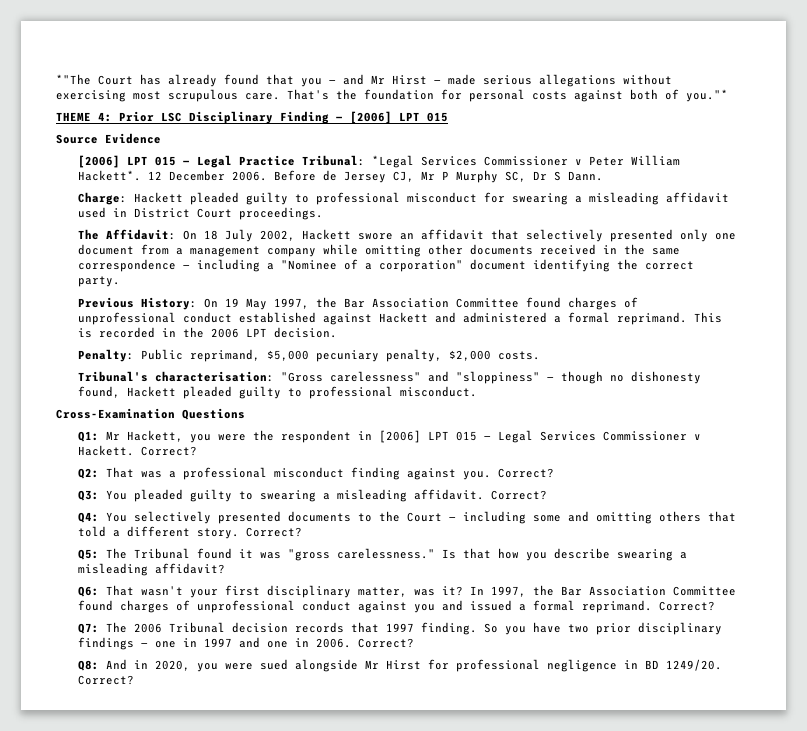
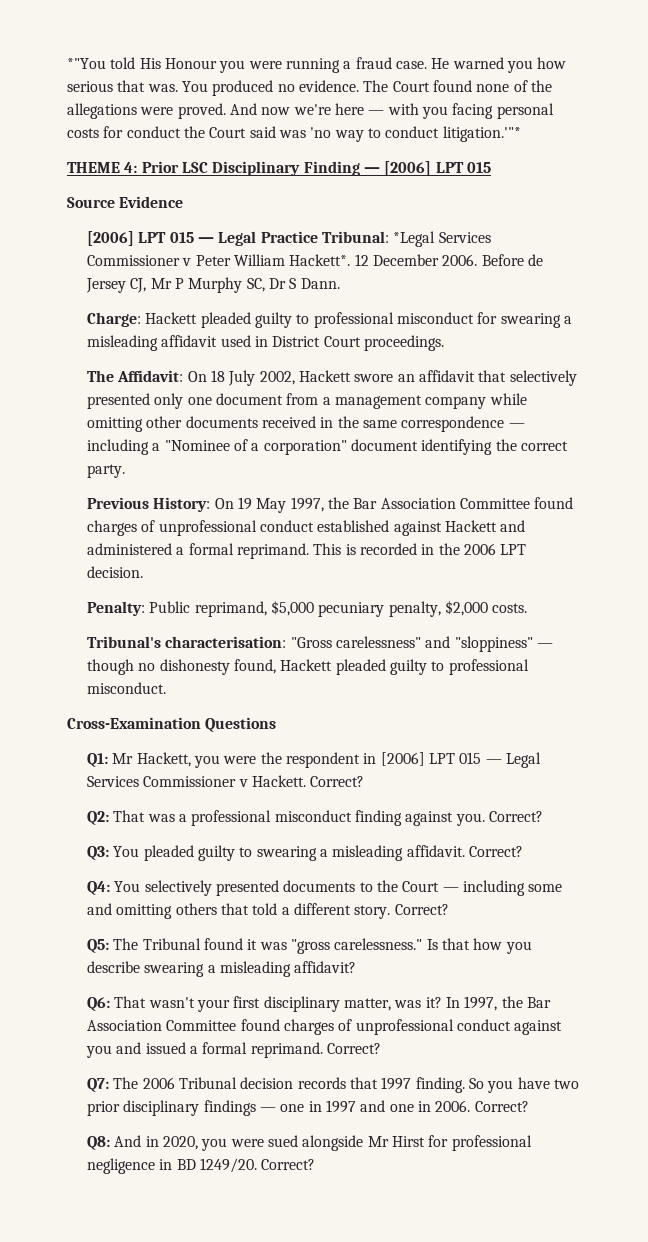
[56,74,672,87] [56,89,728,102] *"The Court has already found that you — and Mr Hirst — made serious allegations without exercising most scrupulous care. That's the foundation for personal costs against both of you."* -> [67,57,567,73] [67,80,552,96] [67,103,554,119] [67,126,521,142] *"You told His Honour you were running a fraud case. He warned you how serious that was. You produced no evidence. The Court found none of the allegations were proved. And now we're here — with you facing personal costs for conduct the Court said was 'no way to conduct litigation.'"*

